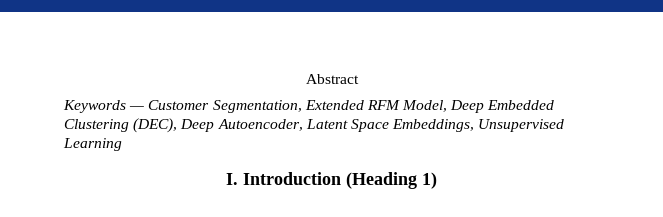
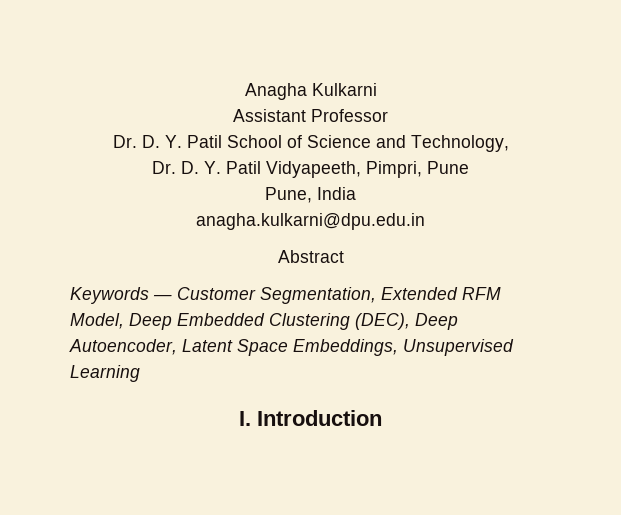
(305, 79) none -> [244,83,377,100] [233,109,388,122] [112,135,509,152] [152,161,469,178] [265,187,356,203] [196,213,425,230] Anagha Kulkarni // Assistant Professor // Dr. D. Y. Patil School of Science and Technology, // Dr. D. Y. Patil Vidyapeeth, Pimpri, Pune // Pune, India // anagha.kulkarni@dpu.edu.in //
[346,172,437,189] (Heading 1) -> (382, 418) none

